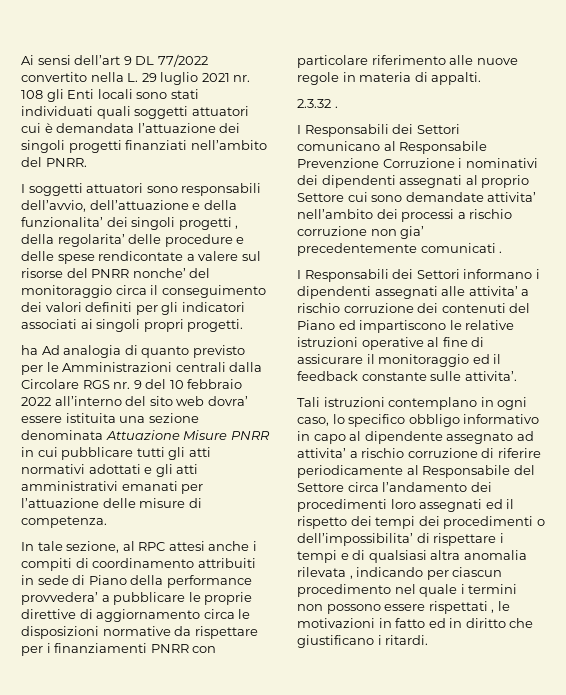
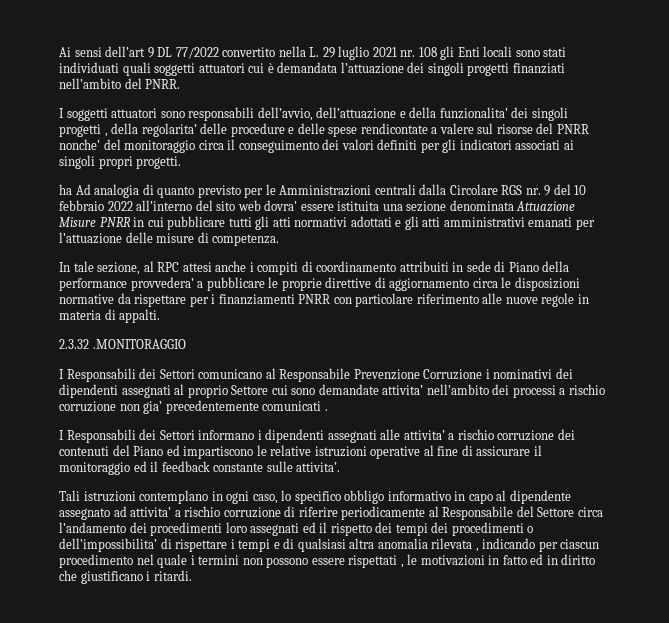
[334,106,338,108] . -> [92,339,186,349] .MONITORAGGIO

